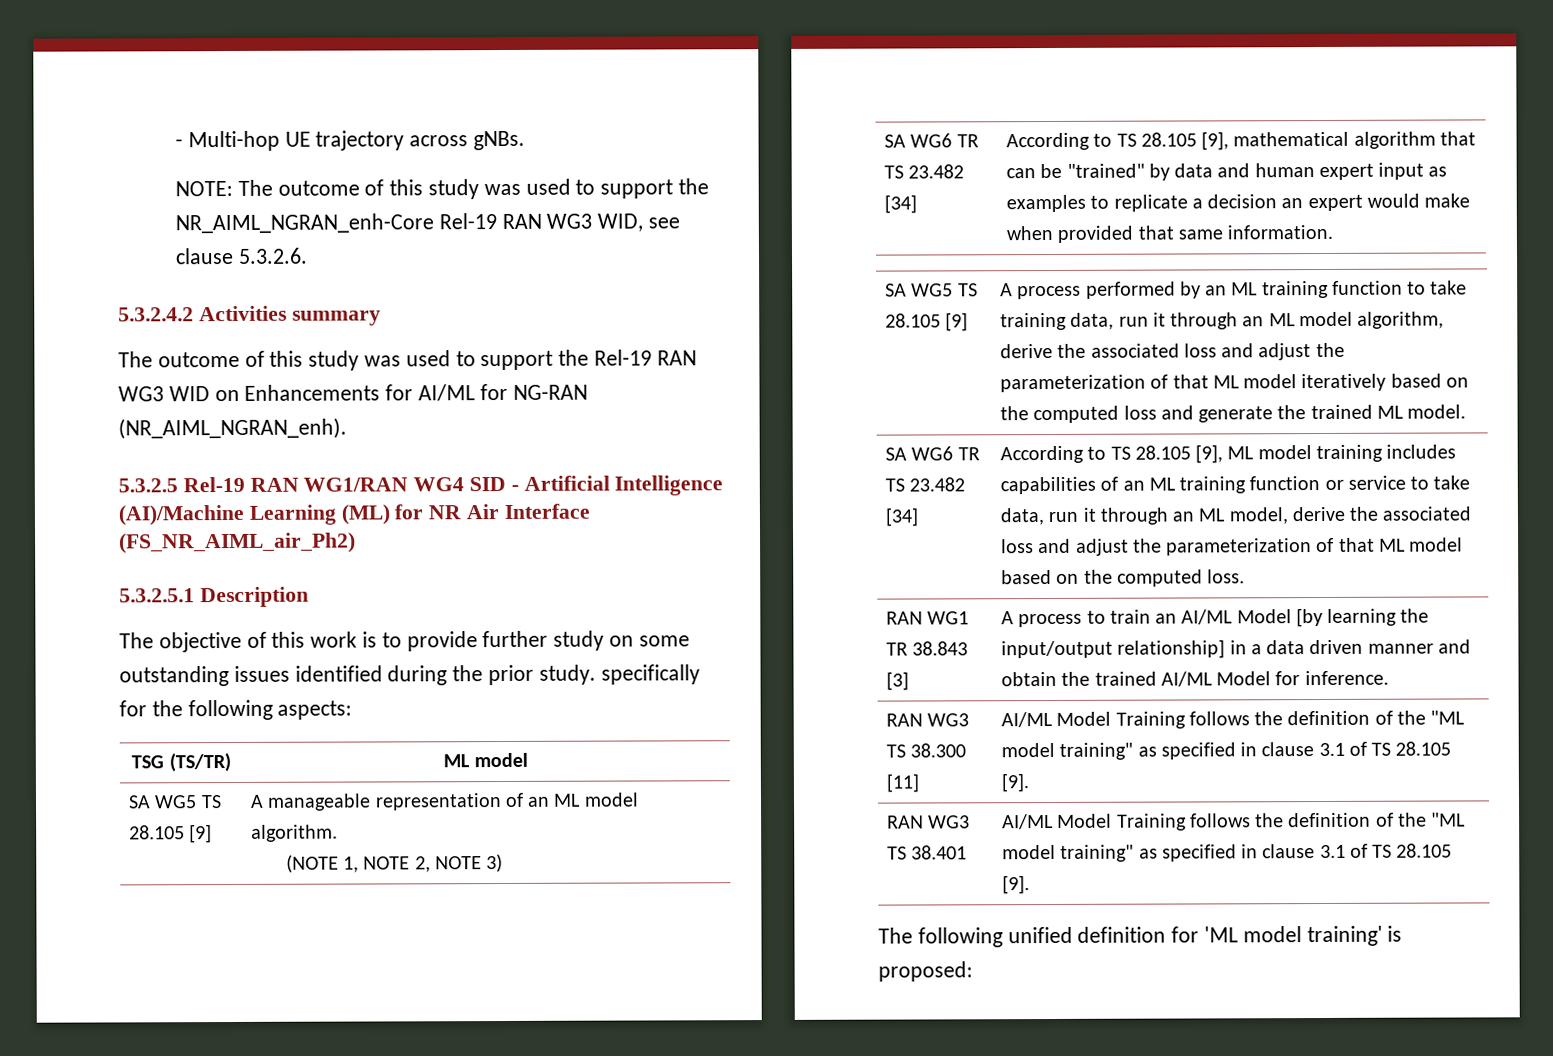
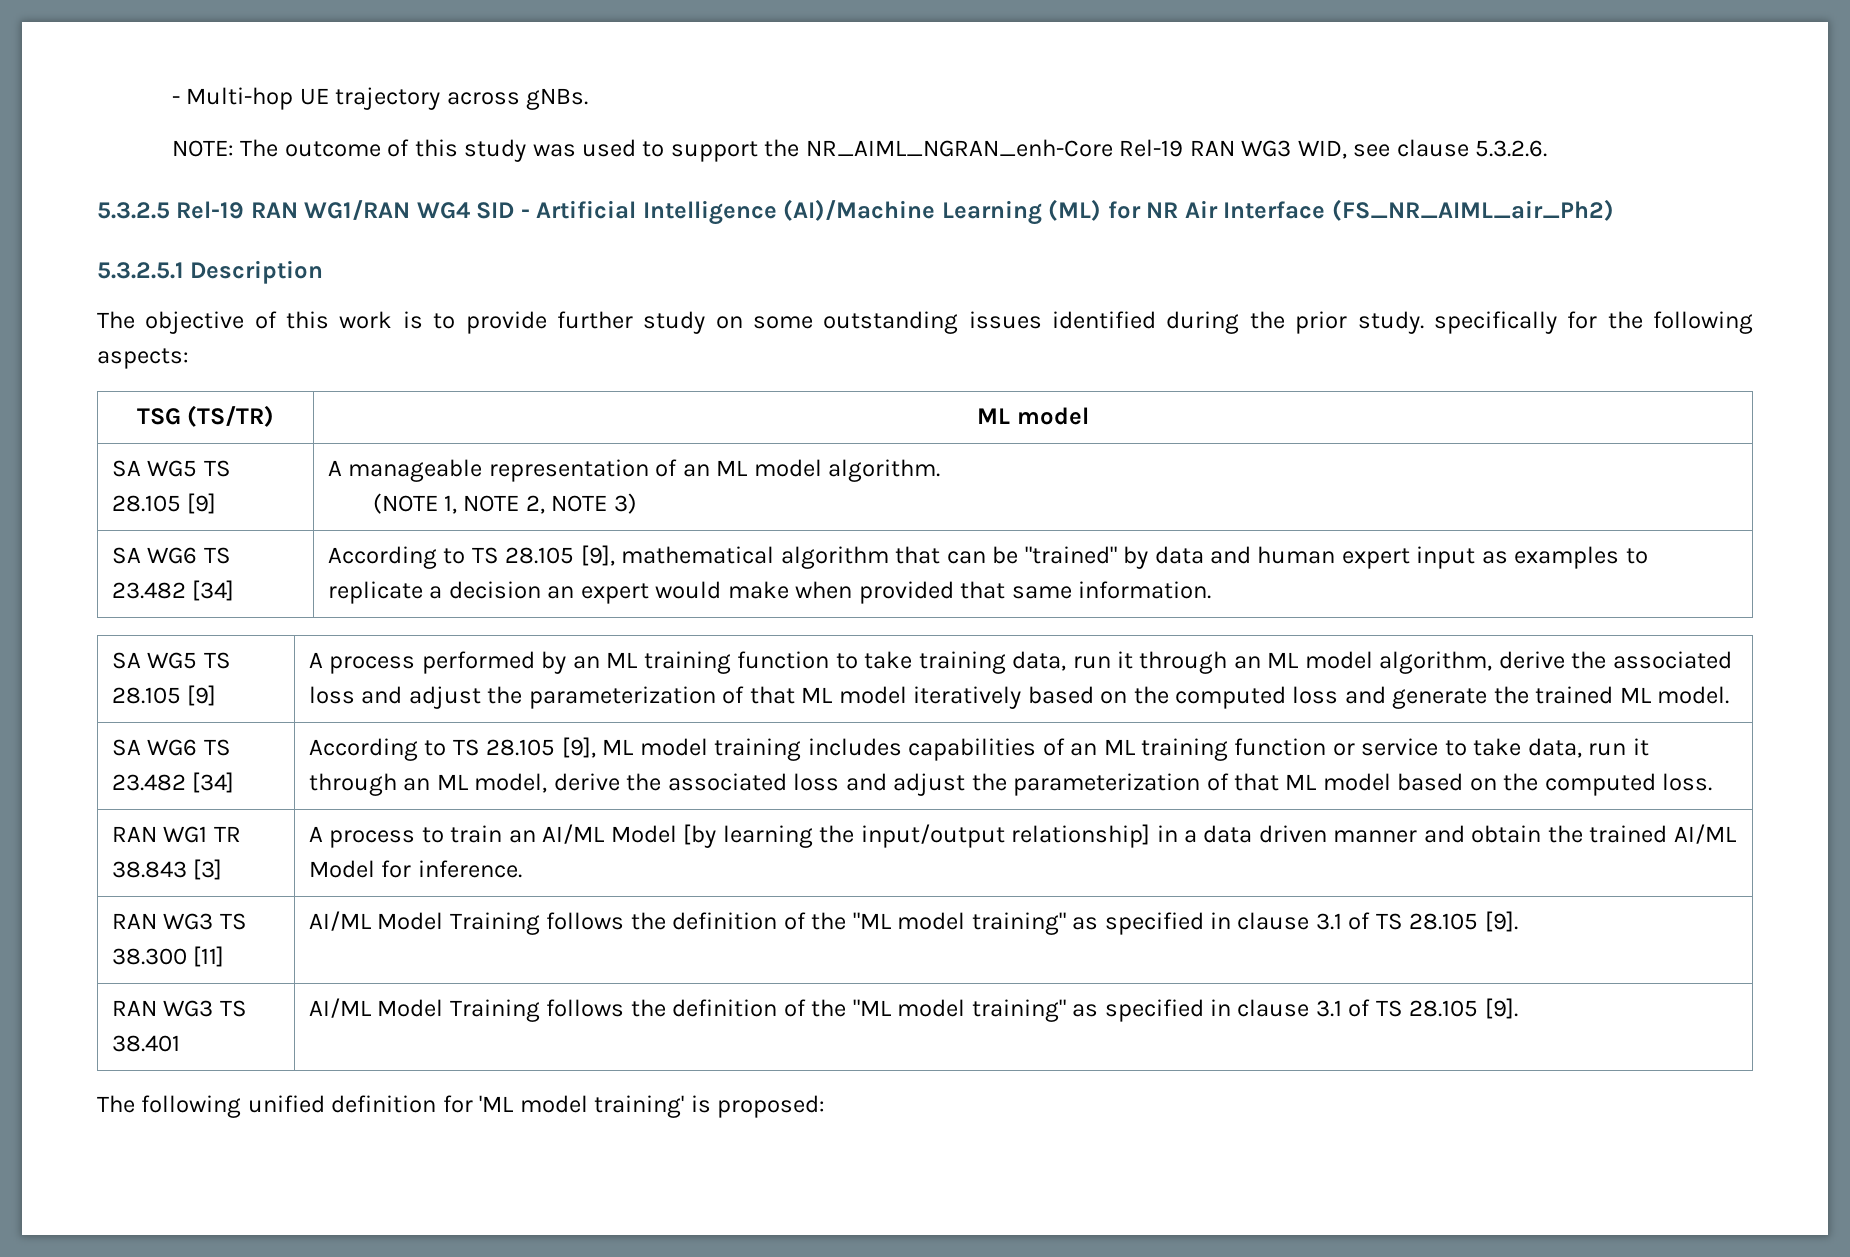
[118,305,381,326] [118,349,697,371] [118,383,588,402] [118,417,347,440] // 5.3.2.4.2 Activities summary // The outcome of this study was used to support the Rel-19 RAN WG3 WID on Enhancements for AI/ML for NG-RAN (NR_AIML_NGRAN_enh). -> (1548, 148) none
[956,134,979,148] TR -> (198, 555) none
[957,447,980,461] TR -> (198, 747) none

